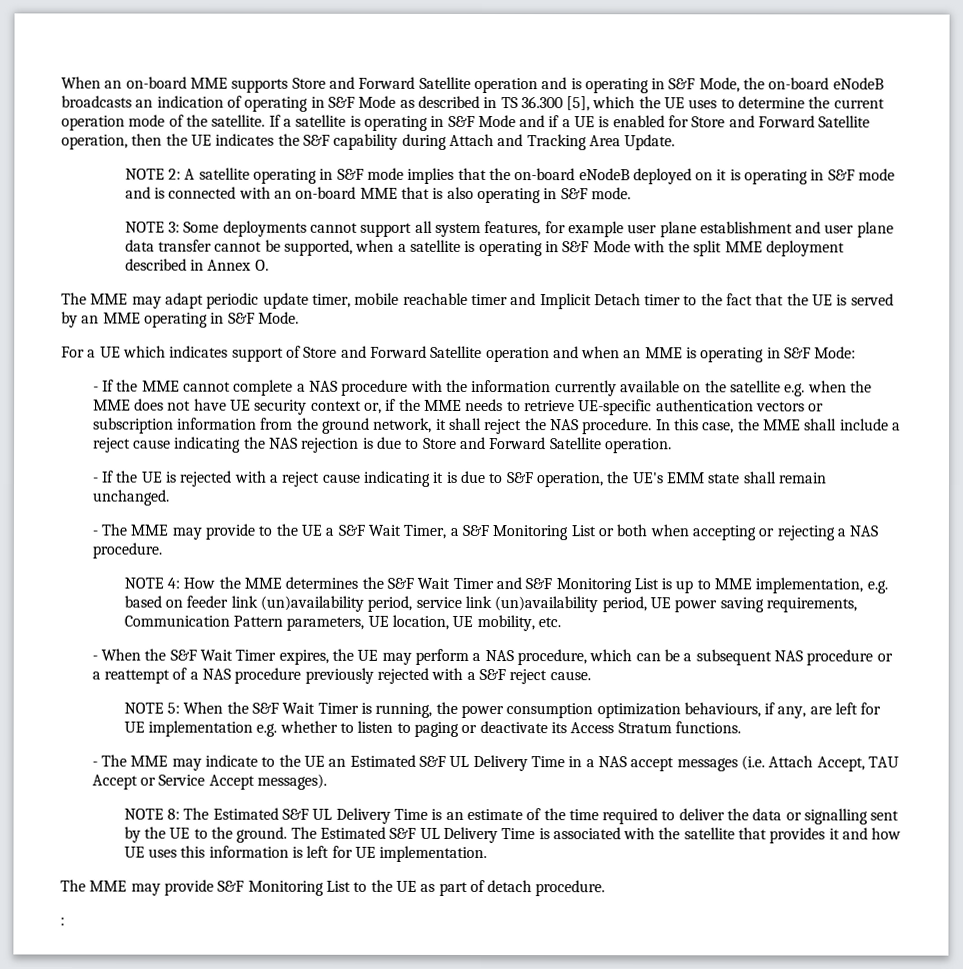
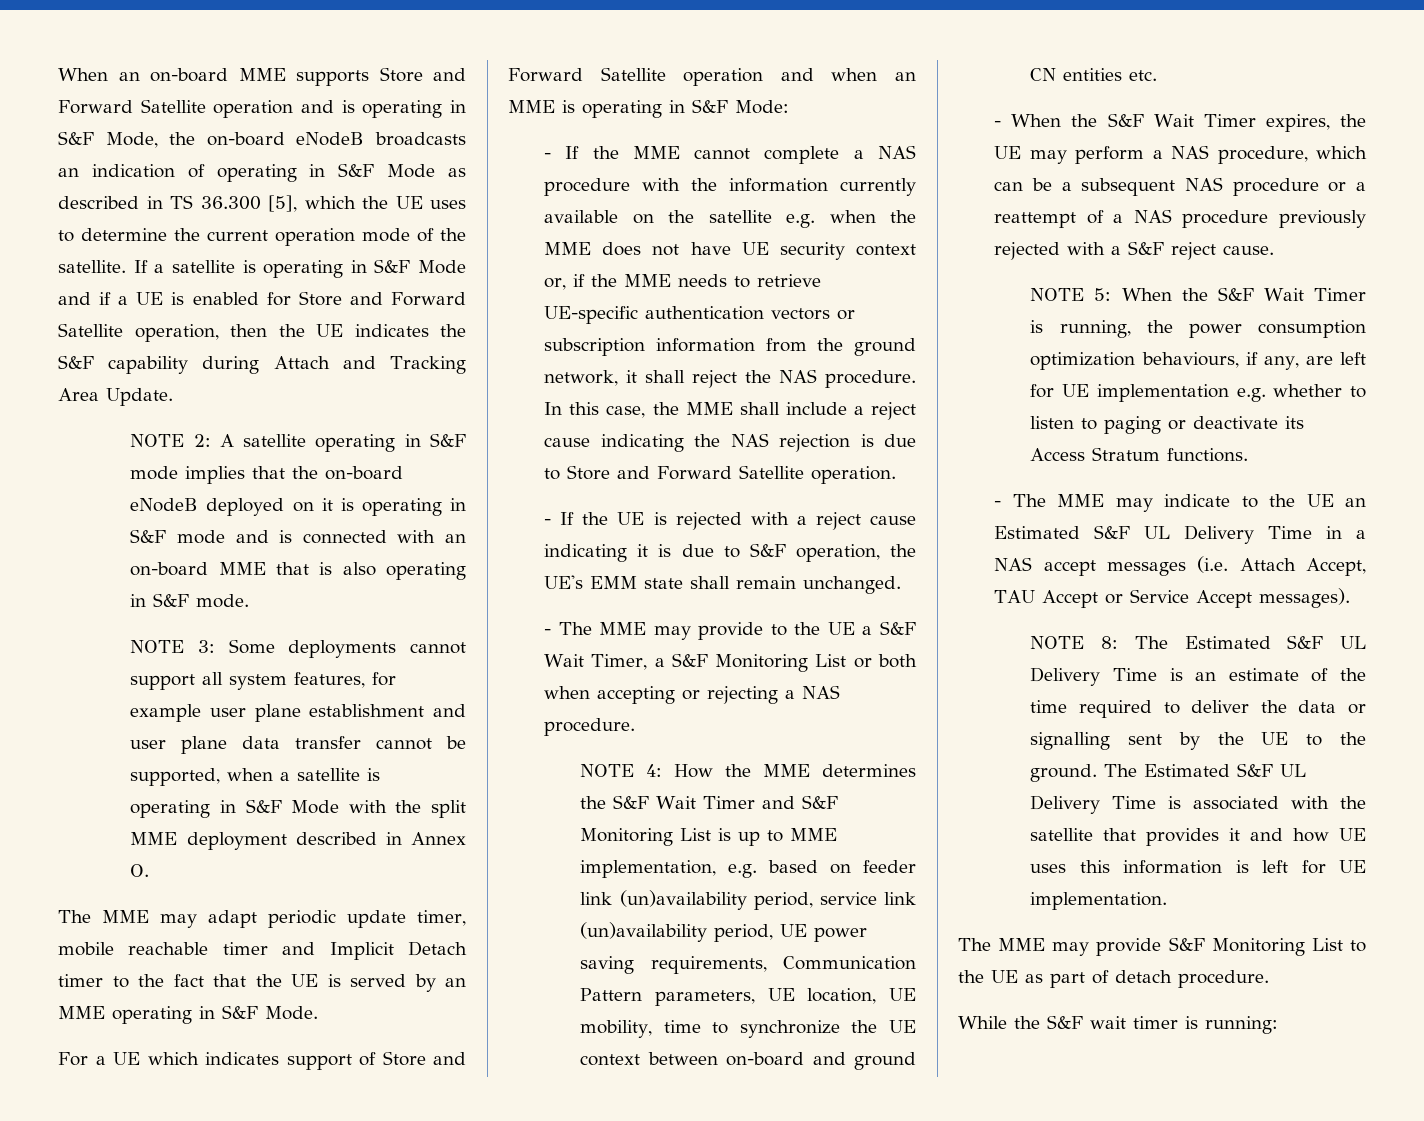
(535, 623) none -> [663,1020,916,1038] [580,1052,916,1070] [1030,68,1123,81] time to synchronize the UE context between on-board and ground CN entities
[60,917,65,926] : -> [958,1015,1278,1034] While the S&F wait timer is running:

